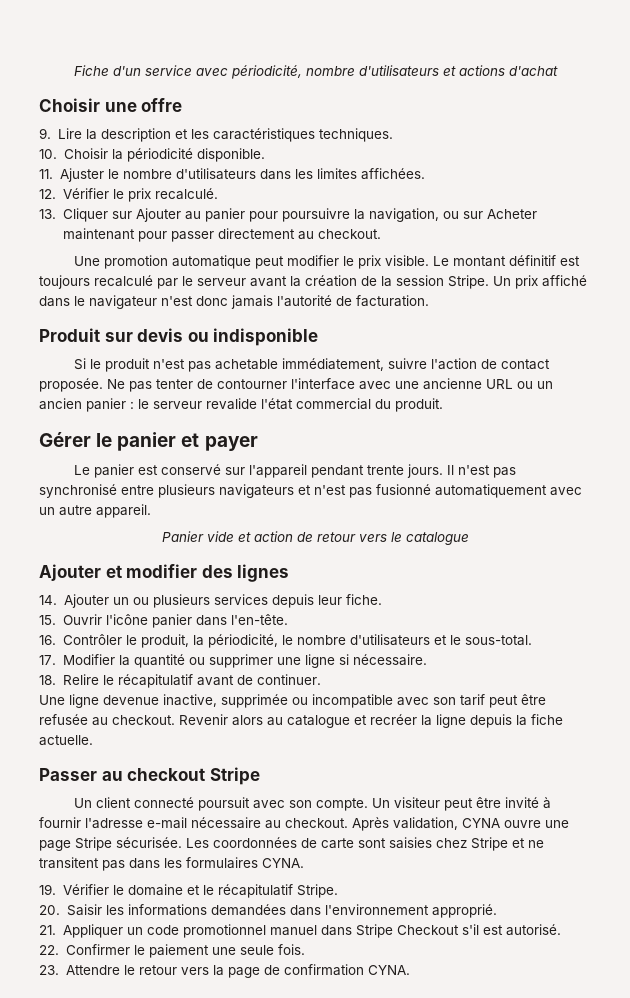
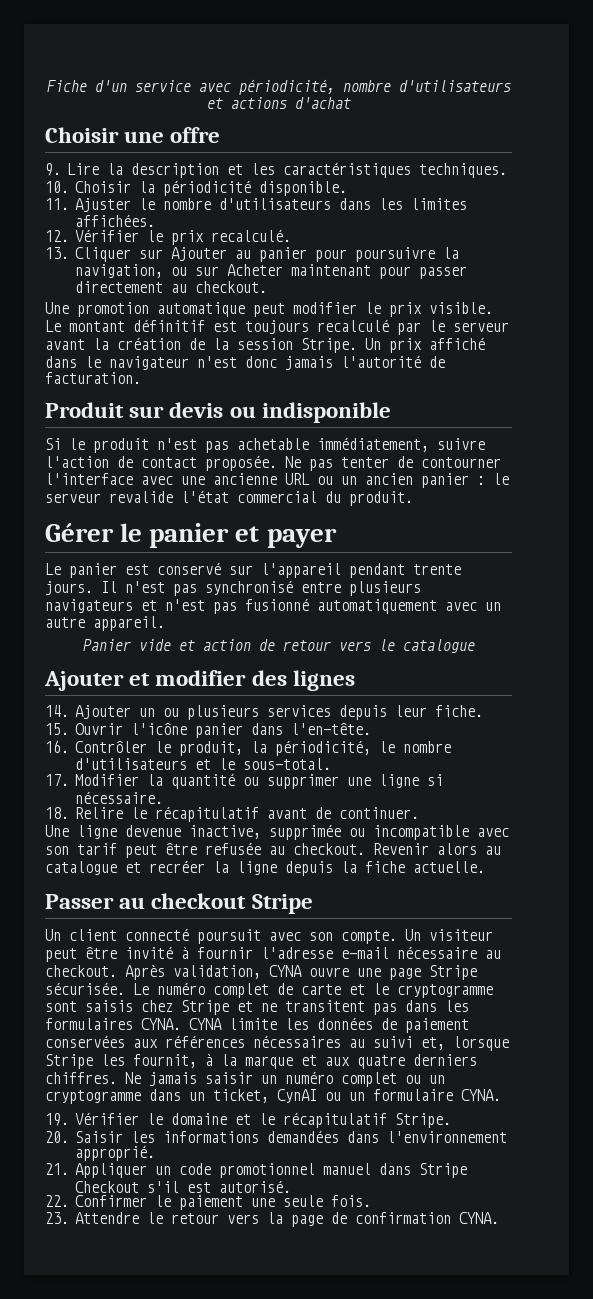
[186,837,432,849] Les coordonnées de carte sont saisies -> [133,982,493,998] [45,1000,133,1012] Le numéro complet de carte et le cryptogramme sont saisis
(304, 863) none -> [189,1017,469,1033] [45,1035,509,1051] [45,1053,477,1069] [45,1071,445,1087] [45,1089,501,1104] CYNA limite les données de paiement conservées aux références nécessaires au suivi et, lorsque Stripe les fournit, à la marque et aux quatre derniers chiffres. Ne jamais saisir un numéro complet ou un cryptogramme dans un ticket, CynAI ou un formulaire CYNA.

